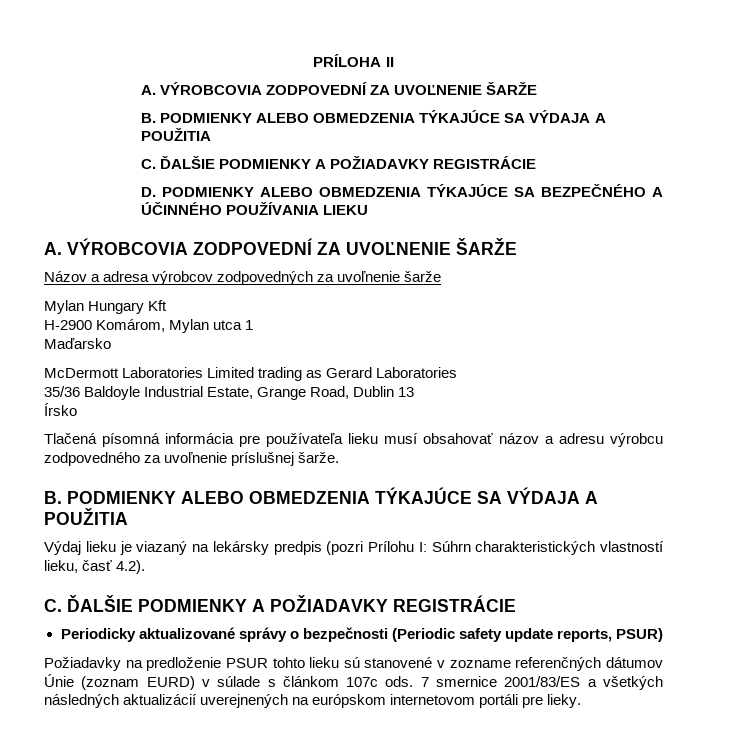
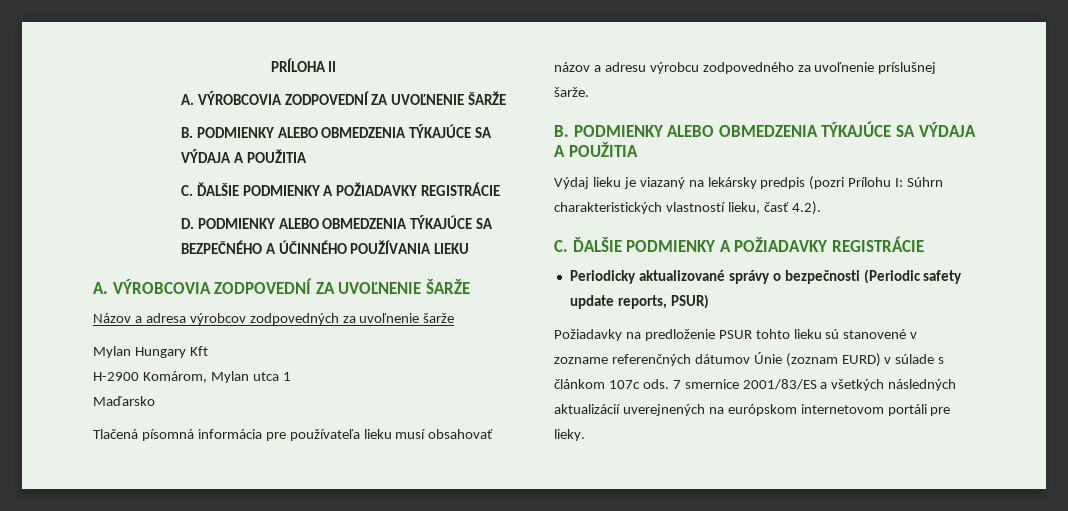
[44,367,458,381] [44,386,415,400] [44,403,77,416] // McDermott Laboratories Limited trading as Gerard Laboratories // 35/36 Baldoyle Industrial Estate, Grange Road, Dublin 13 // Írsko -> (155, 401) none

